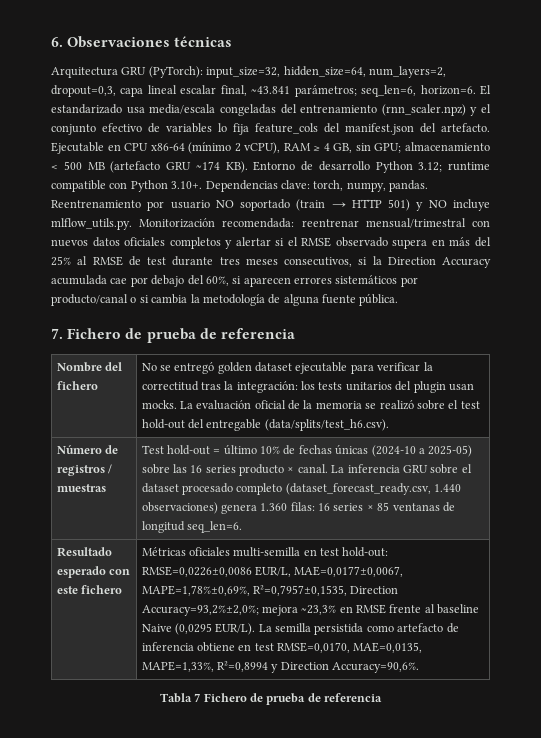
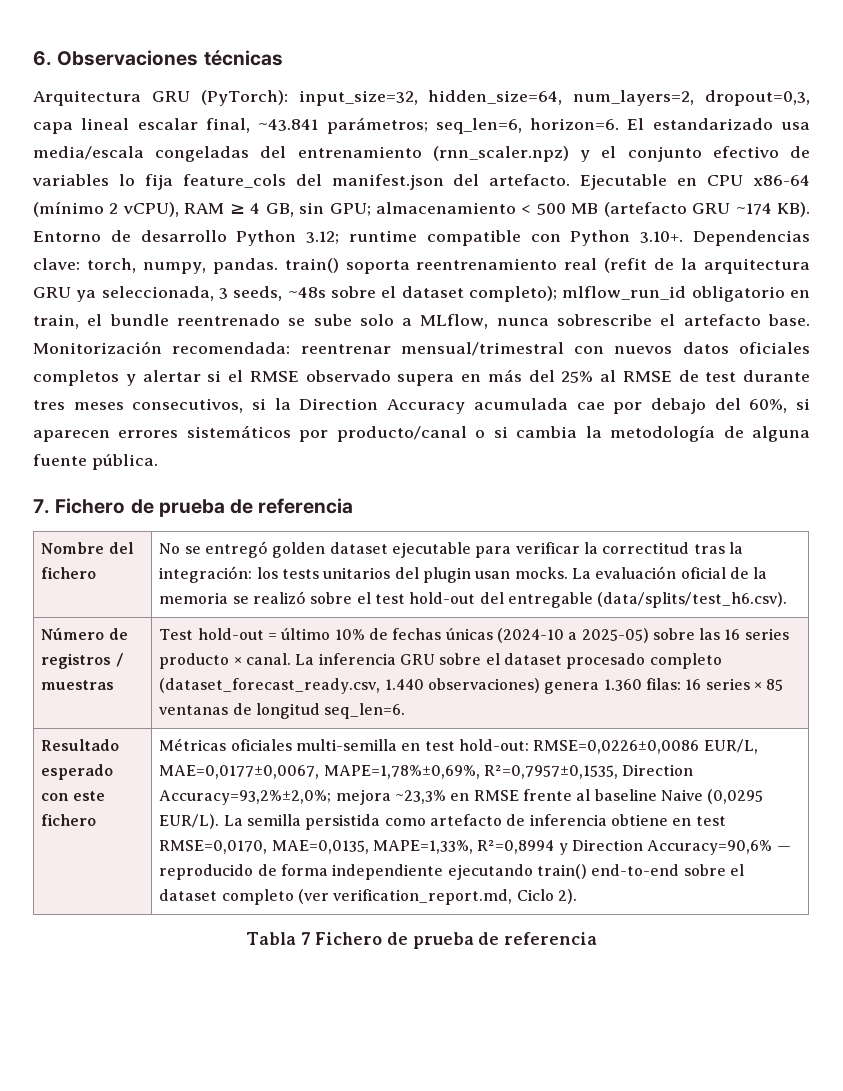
[51,199,490,211] [51,218,132,230] Reentrenamiento por usuario NO soportado (train → HTTP 501) y NO incluye mlflow_utils.py. -> [284,258,810,274] [33,286,811,302] [33,314,810,329] train() soporta reentrenamiento real (refit de la arquitectura GRU ya seleccionada, 3 seeds, ~48s sobre el dataset completo); mlflow_run_id obligatorio en train, el bundle reentrenado se sube solo a MLflow, nunca sobrescribe el artefacto base.
[332,662,420,673] Accuracy=90,6%. -> [647,840,791,855] [159,864,744,880] [159,889,577,905] Accuracy=90,6% — reproducido de forma independiente ejecutando train() end-to-end sobre el dataset completo (ver verification_report.md, Ciclo 2).

